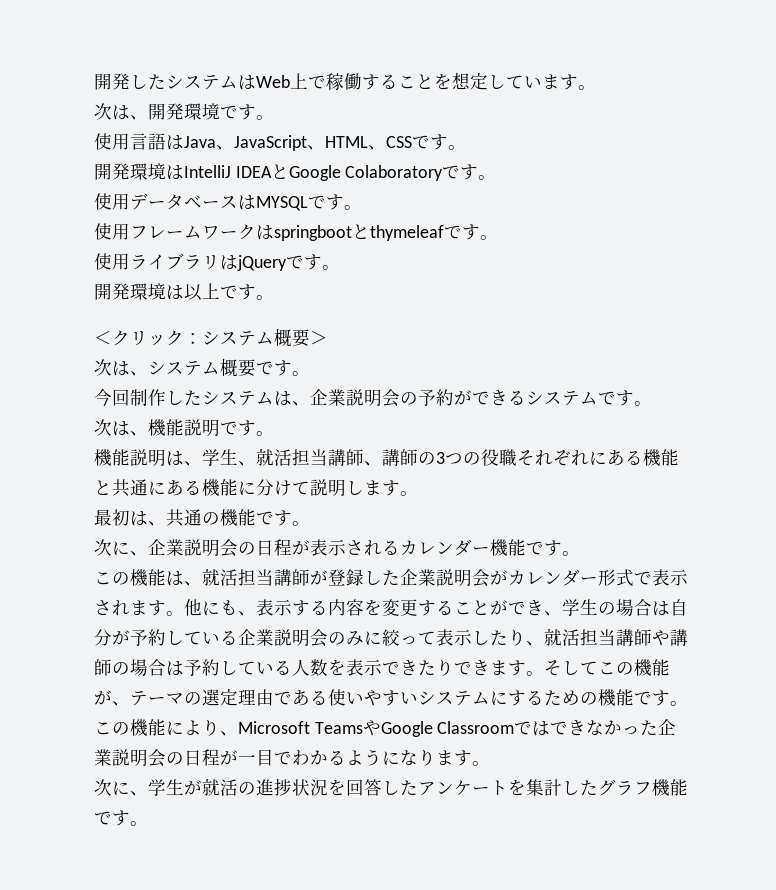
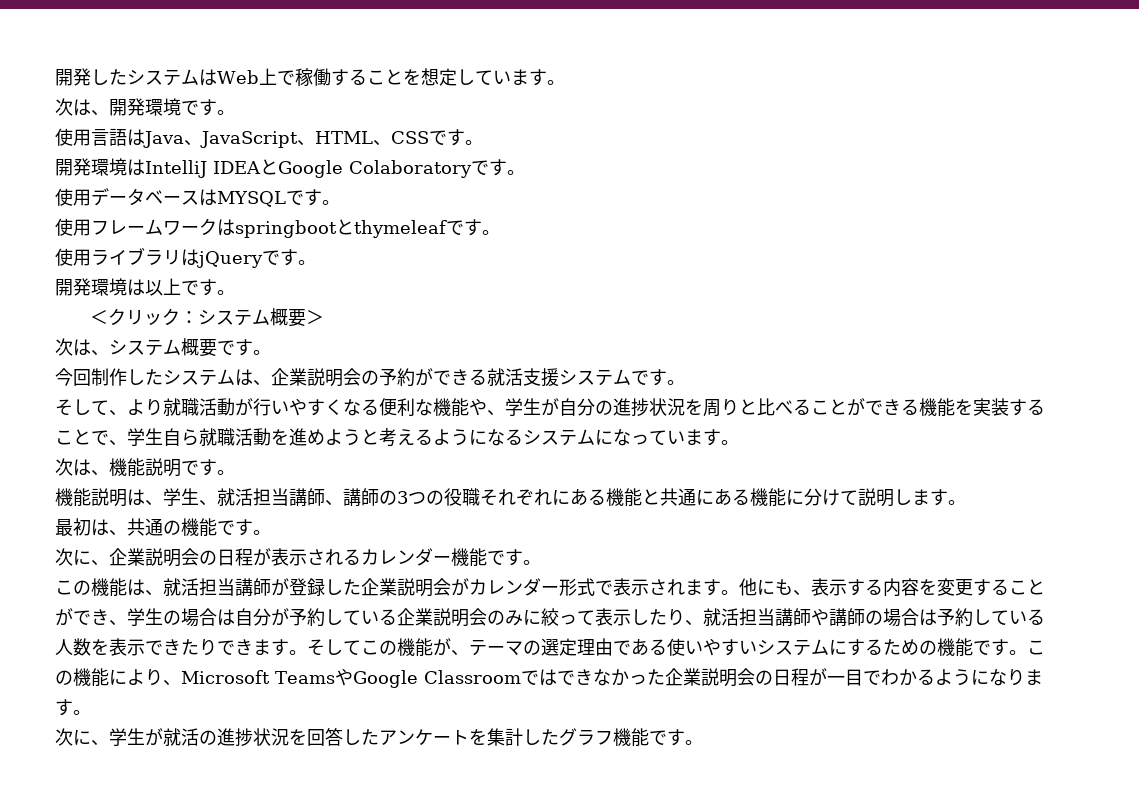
(526, 397) none -> [487,368,559,387] 就活支援
(652, 403) none -> [55,398,1045,417] [55,428,739,447] // そして、より就職活動が行いやすくなる便利な機能や、学生が自分の進捗状況を周りと比べることができる機能を実装することで、学生自ら就職活動を進めようと考えるようになるシステムになっています。

